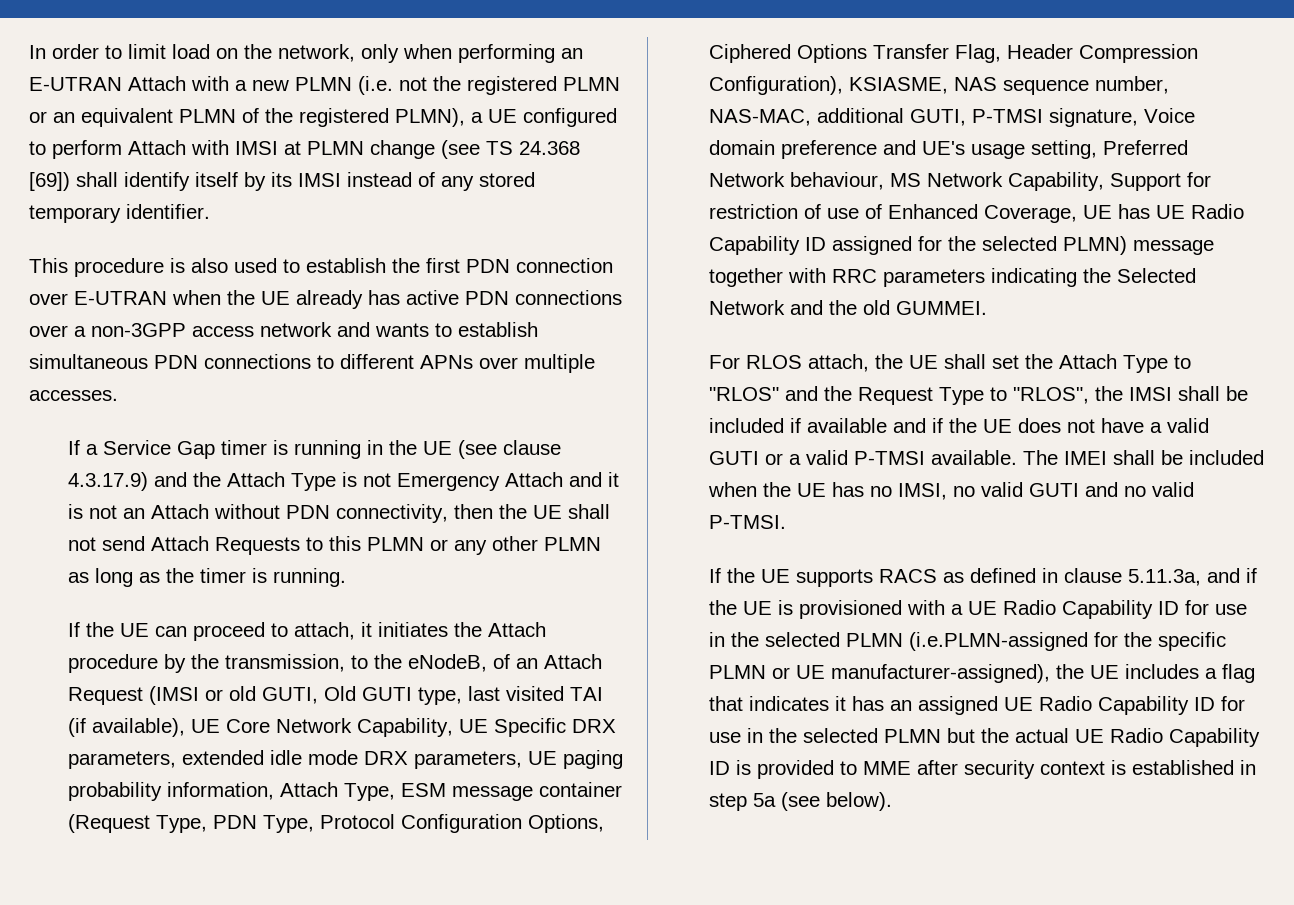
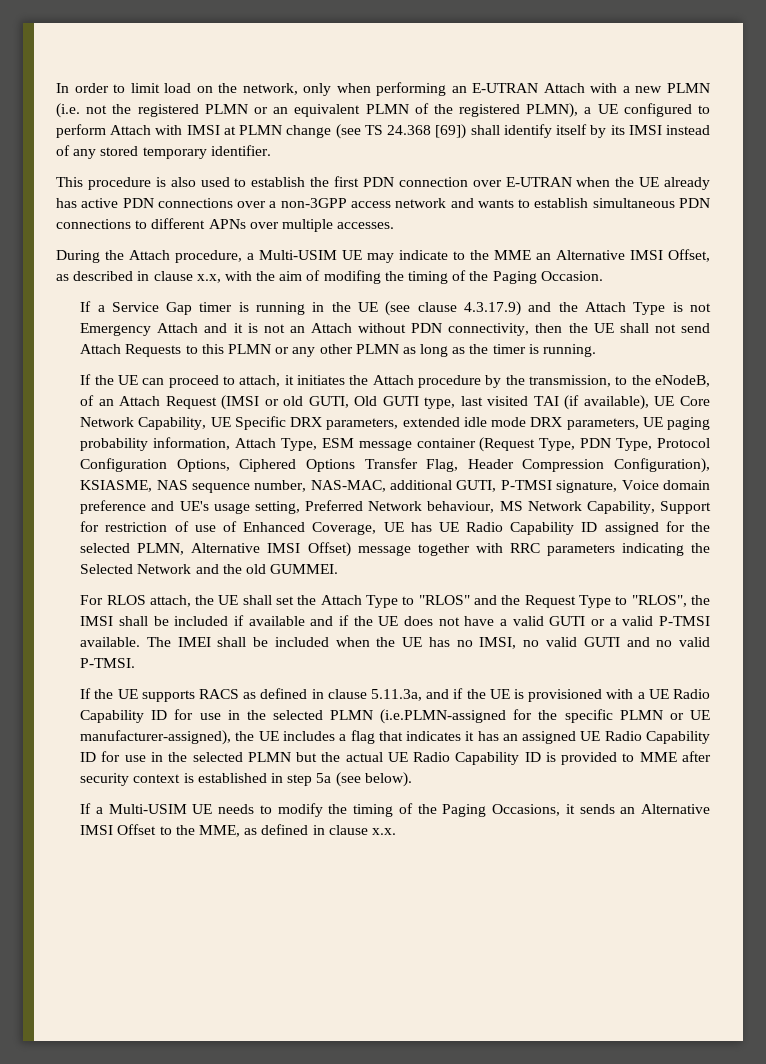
(118, 395) none -> [56,249,710,263] [56,270,603,284] // During the Attach procedure, a Multi-USIM UE may indicate to the MME an Alternative IMSI Offset, as described in clause x.x, with the aim of modifing the timing of the Paging Occasion.
[1063,236,1128,255] PLMN) -> [137,542,351,557] PLMN, Alternative IMSI Offset)
(893, 801) none -> [80,803,710,817] [80,824,396,837] // If a Multi-USIM UE needs to modify the timing of the Paging Occasions, it sends an Alternative IMSI Offset to the MME, as defined in clause x.x.

